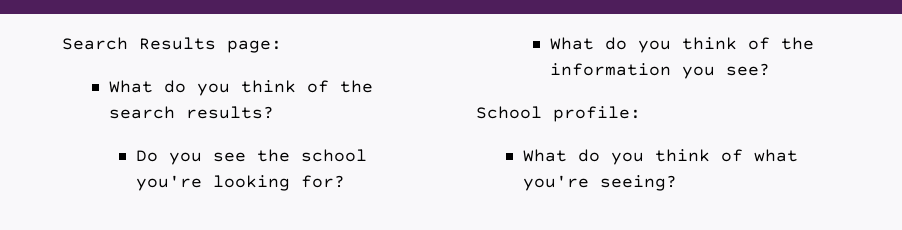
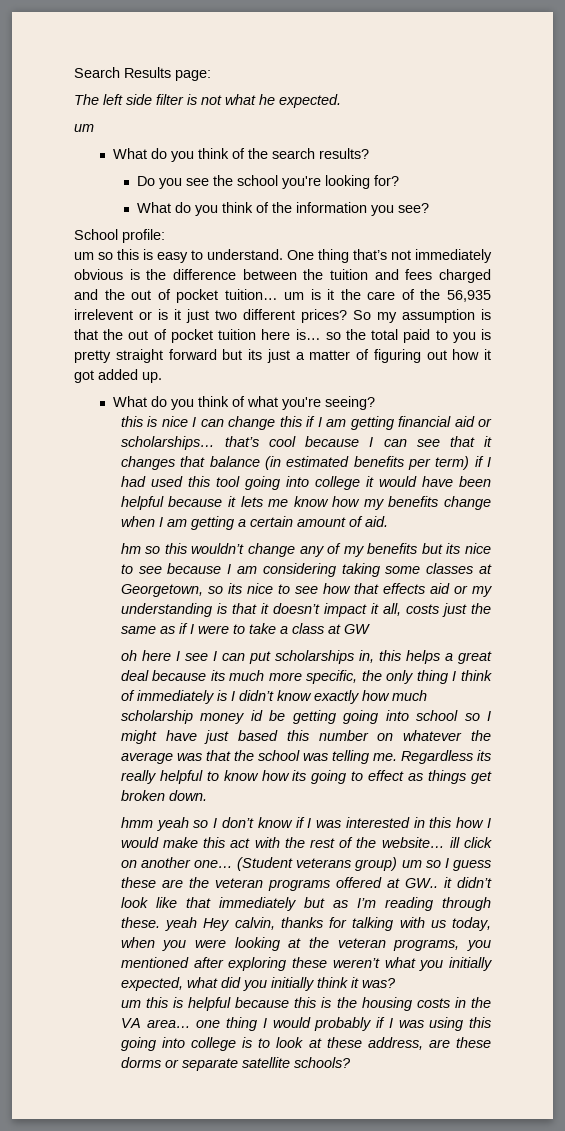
(282, 46) none -> [74,94,341,108] [74,124,94,132] // The left side filter is not what he expected. // um
(641, 114) none -> [74,249,492,263] [74,269,492,283] [74,289,492,303] [74,309,491,323] [74,329,492,343] [74,349,491,363] [74,369,162,383] // um so this is easy to understand. One thing that’s not immediately obvious is the difference between the tuition and fees charged and the out of pocket tuition… um is it the care of the 56,935 irrelevent or is it just two different prices? So my assumption is that the out of pocket tuition here is… so the total paid to you is pretty straight forward but its just a matter of figuring out how it got added up.
(677, 183) none -> [120,416,492,430] [120,436,492,450] [120,456,492,470] [120,476,491,490] [120,496,491,510] [120,516,388,530] [120,543,491,557] [120,563,493,577] [120,583,492,597] [120,603,491,617] [120,623,370,634] [120,650,492,664] [120,670,492,684] [120,690,427,704] [120,710,491,724] [120,730,491,744] [120,750,491,764] [120,770,493,784] [120,790,207,801] [120,817,491,831] [120,837,492,848] [120,857,492,871] [120,877,492,891] [120,897,491,911] [120,917,491,931] [120,937,491,951] [120,957,492,971] [120,977,396,991] [120,997,492,1011] [120,1017,491,1031] [120,1037,492,1051] [120,1057,351,1071] // this is nice I can change this if I am getting financial aid or scholarships… that’s cool because I can see that it changes that balance (in estimated benefits per term) if I had used this tool going into college it would have been helpful because it lets me know how my benefits change when I am getting a certain amount of aid. // hm so this wouldn’t change any of my benefits but its nice to see because I am considering taking some classes at Georgetown, so its nice to see how that effects aid or my understanding is that it doesn’t impact it all, costs just the same as if I were to take a class at GW // oh here I see I can put scholarships in, this helps a great deal because its much more specific, the only thing I think of immediately is I didn’t know exactly how much scholarship money id be getting going into school so I might have just based this number on whatever the average was that the school was telling me. Regardless its really helpful to know how its going to effect as things get broken down. // hmm yeah so I don’t know if I was interested in this how I would make this act with the rest of the website… ill click on another one… (Student veterans group) um so I guess these are the veteran programs offered at GW.. it didn’t look like that immediately but as I’m reading through these. yeah Hey calvin, thanks for talking with us today, when you were looking at the veteran programs, you mentioned after exploring these weren’t what you initially expected, what did you initially think it was? // um this is helpful because this is the housing costs in the VA area… one thing I would probably if I was using this going into college is to look at these address, are these dorms or separate satellite schools?

